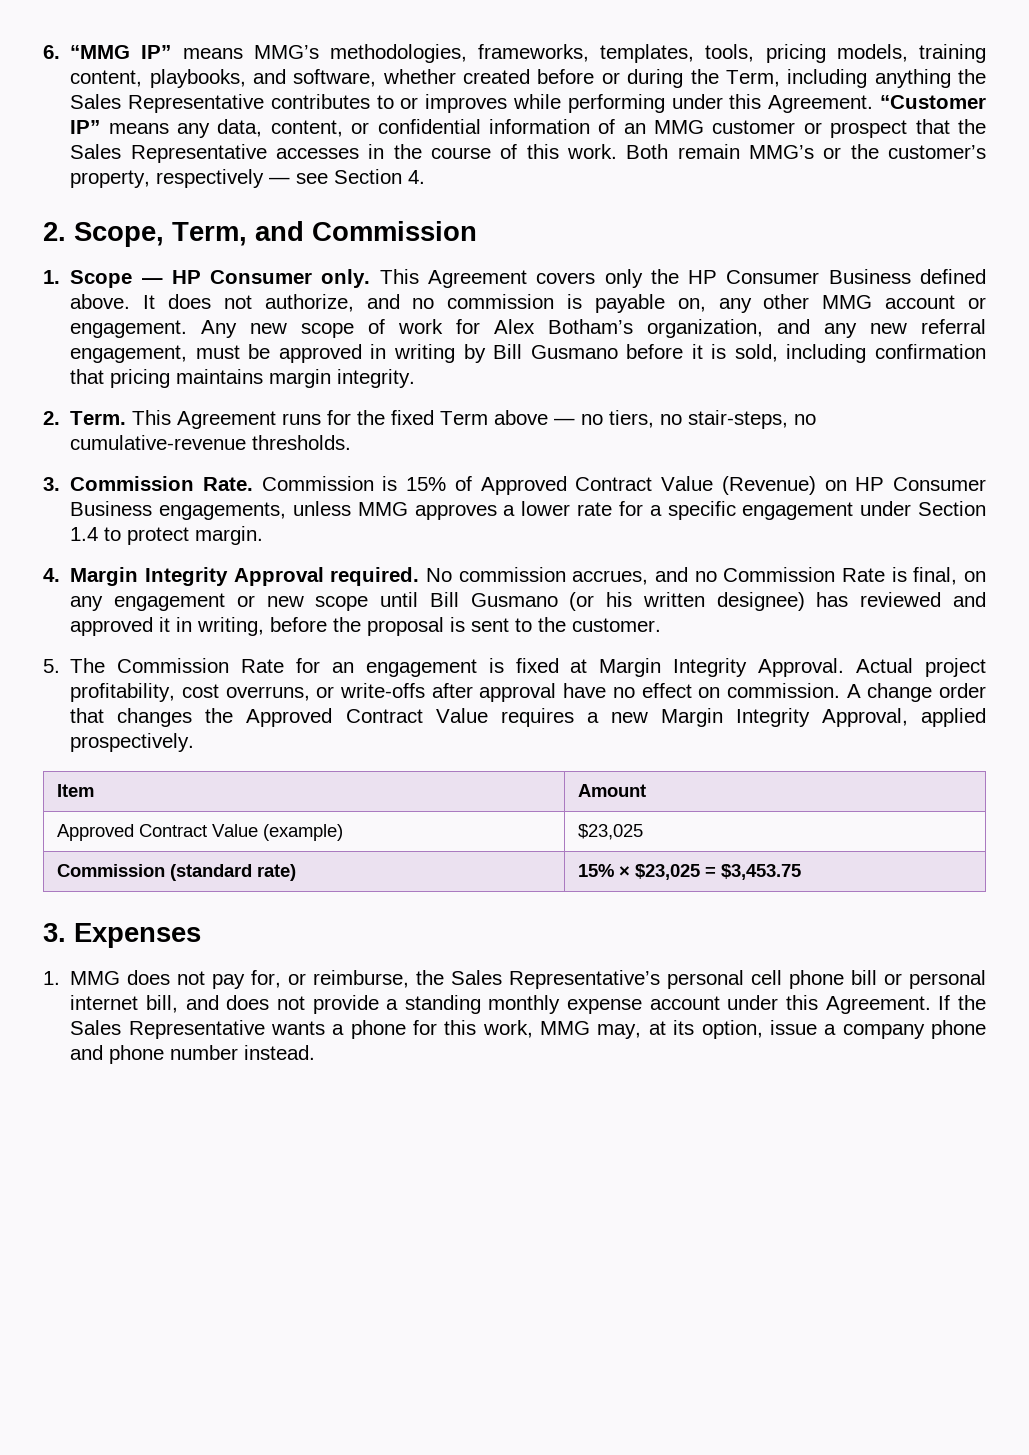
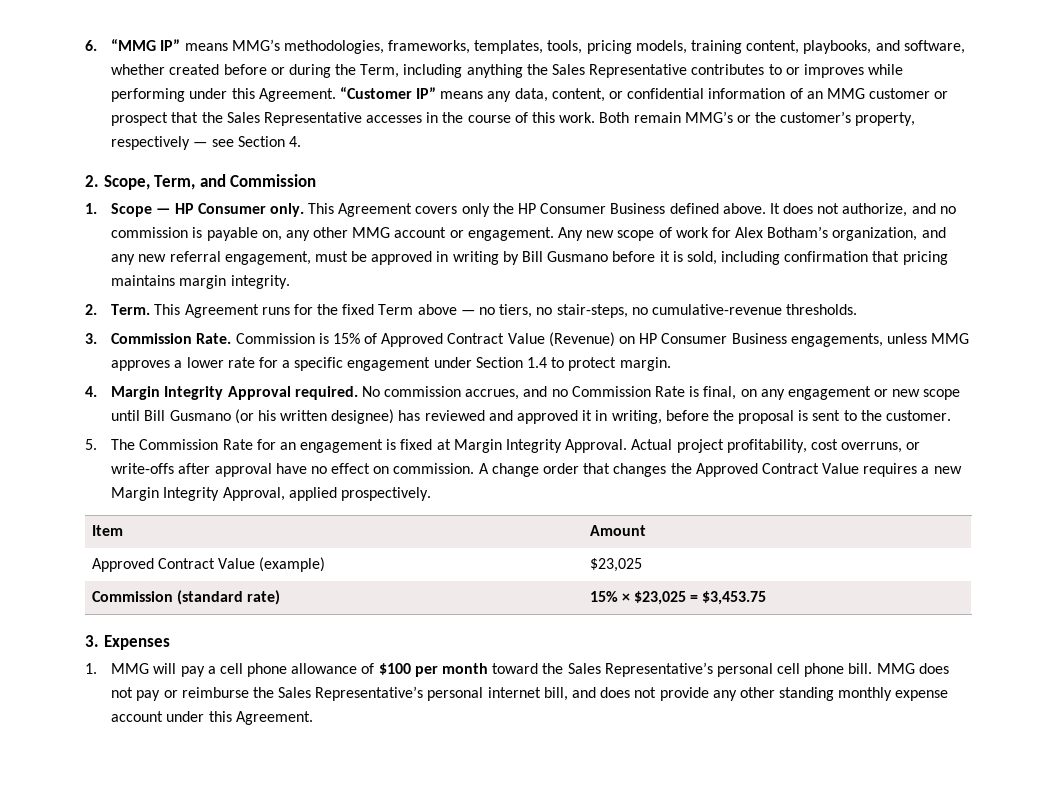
[127,970,410,989] does not pay for, or reimburse, -> [153,663,539,677] will pay a cell phone allowance of $100 per month toward
[851,970,903,985] bill or -> [848,663,949,674] [111,686,424,701] bill. MMG does not pay or reimburse the Sales Representative’s
[386,999,399,1010] a -> [712,687,775,701] any other
[938,995,986,1010] [70,1020,986,1039] [70,1045,316,1064] If the Sales Representative wants a phone for this work, MMG may, at its option, issue a company phone and phone number instead. -> (313, 718) none

